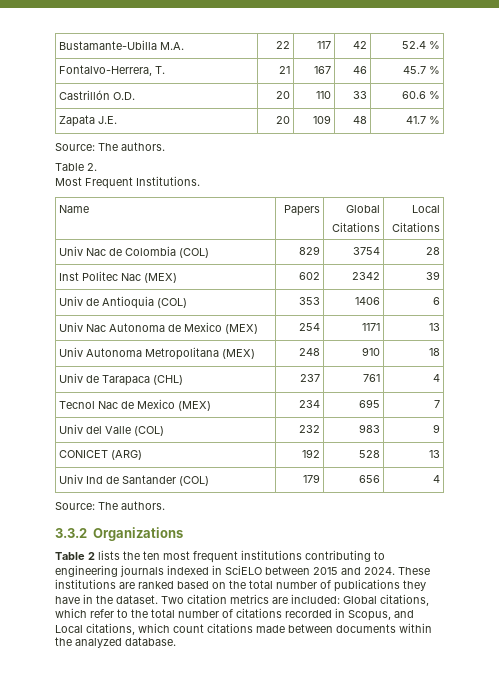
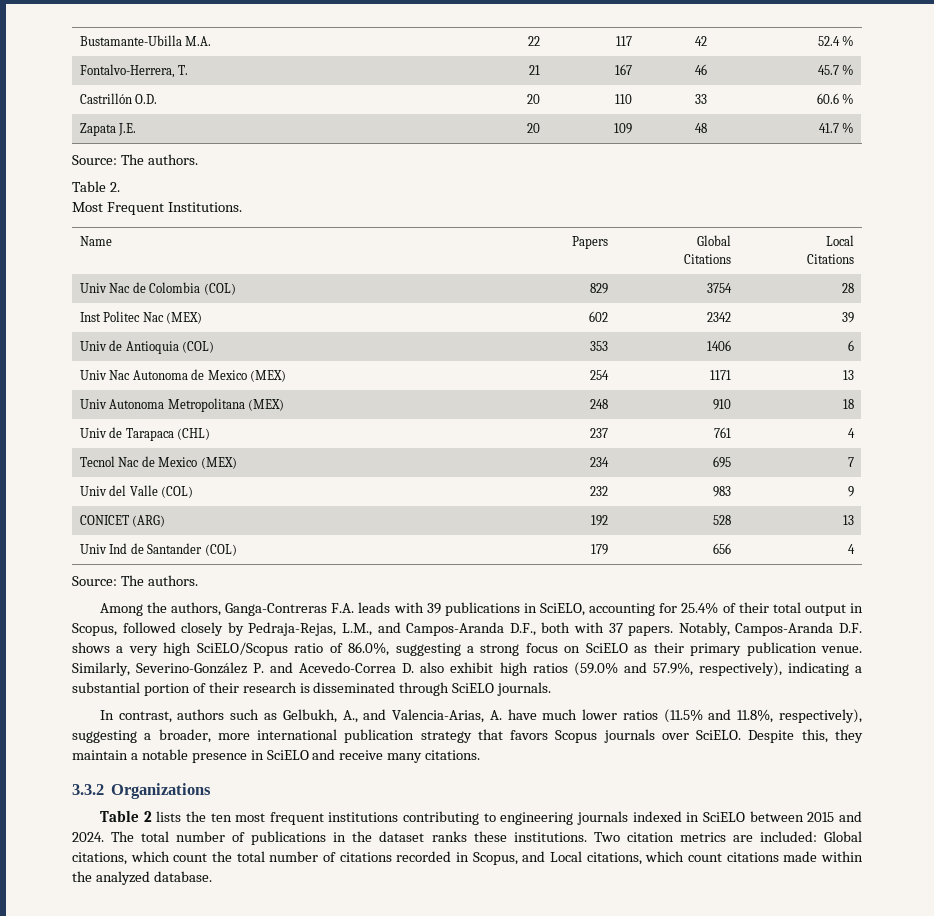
(165, 505) none -> [99,602,863,616] [72,622,863,636] [72,642,863,656] [72,662,863,676] [72,682,552,696] [99,709,863,723] [72,729,863,743] [72,749,481,763] // Among the authors, Ganga-Contreras F.A. leads with 39 publications in SciELO, accounting for 25.4% of their total output in Scopus, followed closely by Pedraja-Rejas, L.M., and Campos-Aranda D.F., both with 37 papers. Notably, Campos-Aranda D.F. shows a very high SciELO/Scopus ratio of 86.0%, suggesting a strong focus on SciELO as their primary publication venue. Similarly, Severino-González P. and Acevedo-Correa D. also exhibit high ratios (59.0% and 57.9%, respectively), indicating a substantial portion of their research is disseminated through SciELO journals. // In contrast, authors such as Gelbukh, A., and Valencia-Arias, A. have much lower ratios (11.5% and 11.8%, respectively), suggesting a broader, more international publication strategy that favors Scopus journals over SciELO. Despite this, they maintain a notable presence in SciELO and receive many citations.
[398,567,430,575] [55,579,426,592] [55,594,158,604] These institutions are ranked based on the total number of publications they have in the dataset. -> [111,831,587,845] The total number of publications in the dataset ranks these institutions.
[90,609,128,618] refer to -> [173,853,208,862] count
[288,624,396,633] between documents -> (818, 856) none

